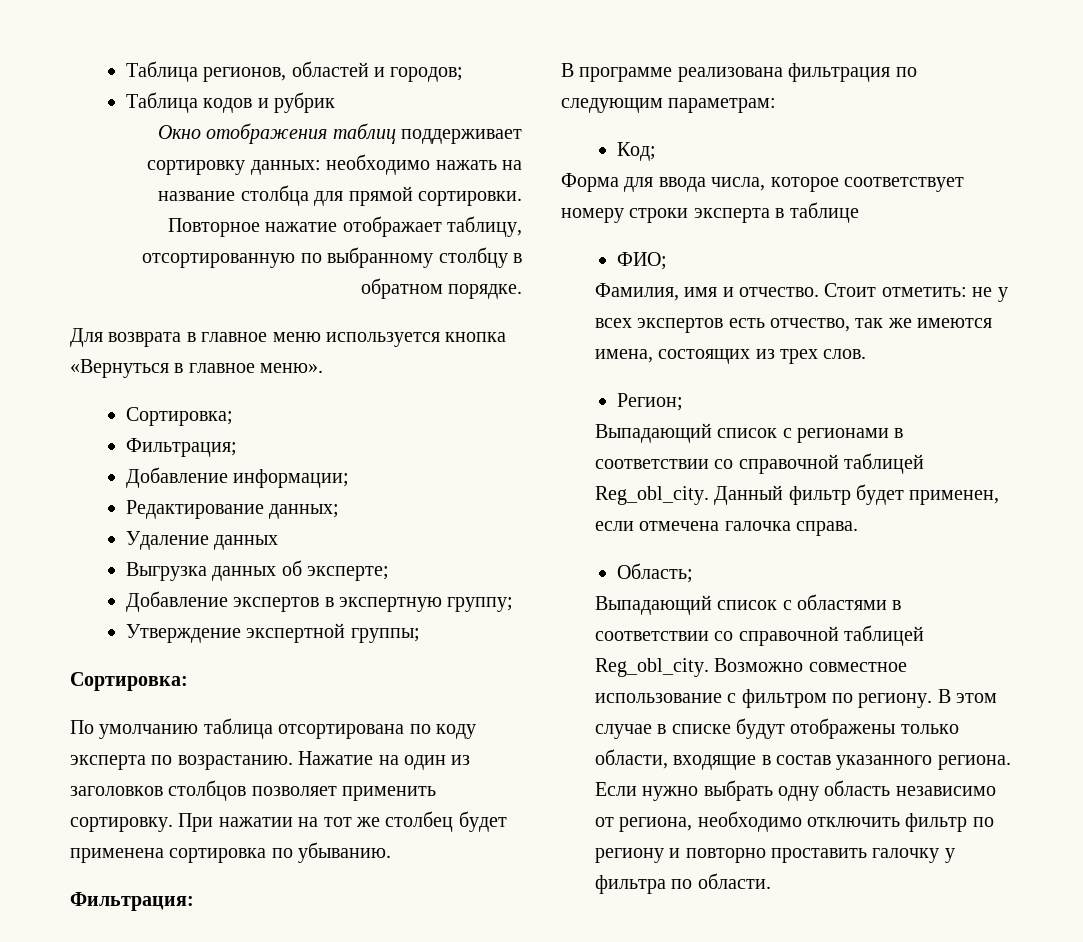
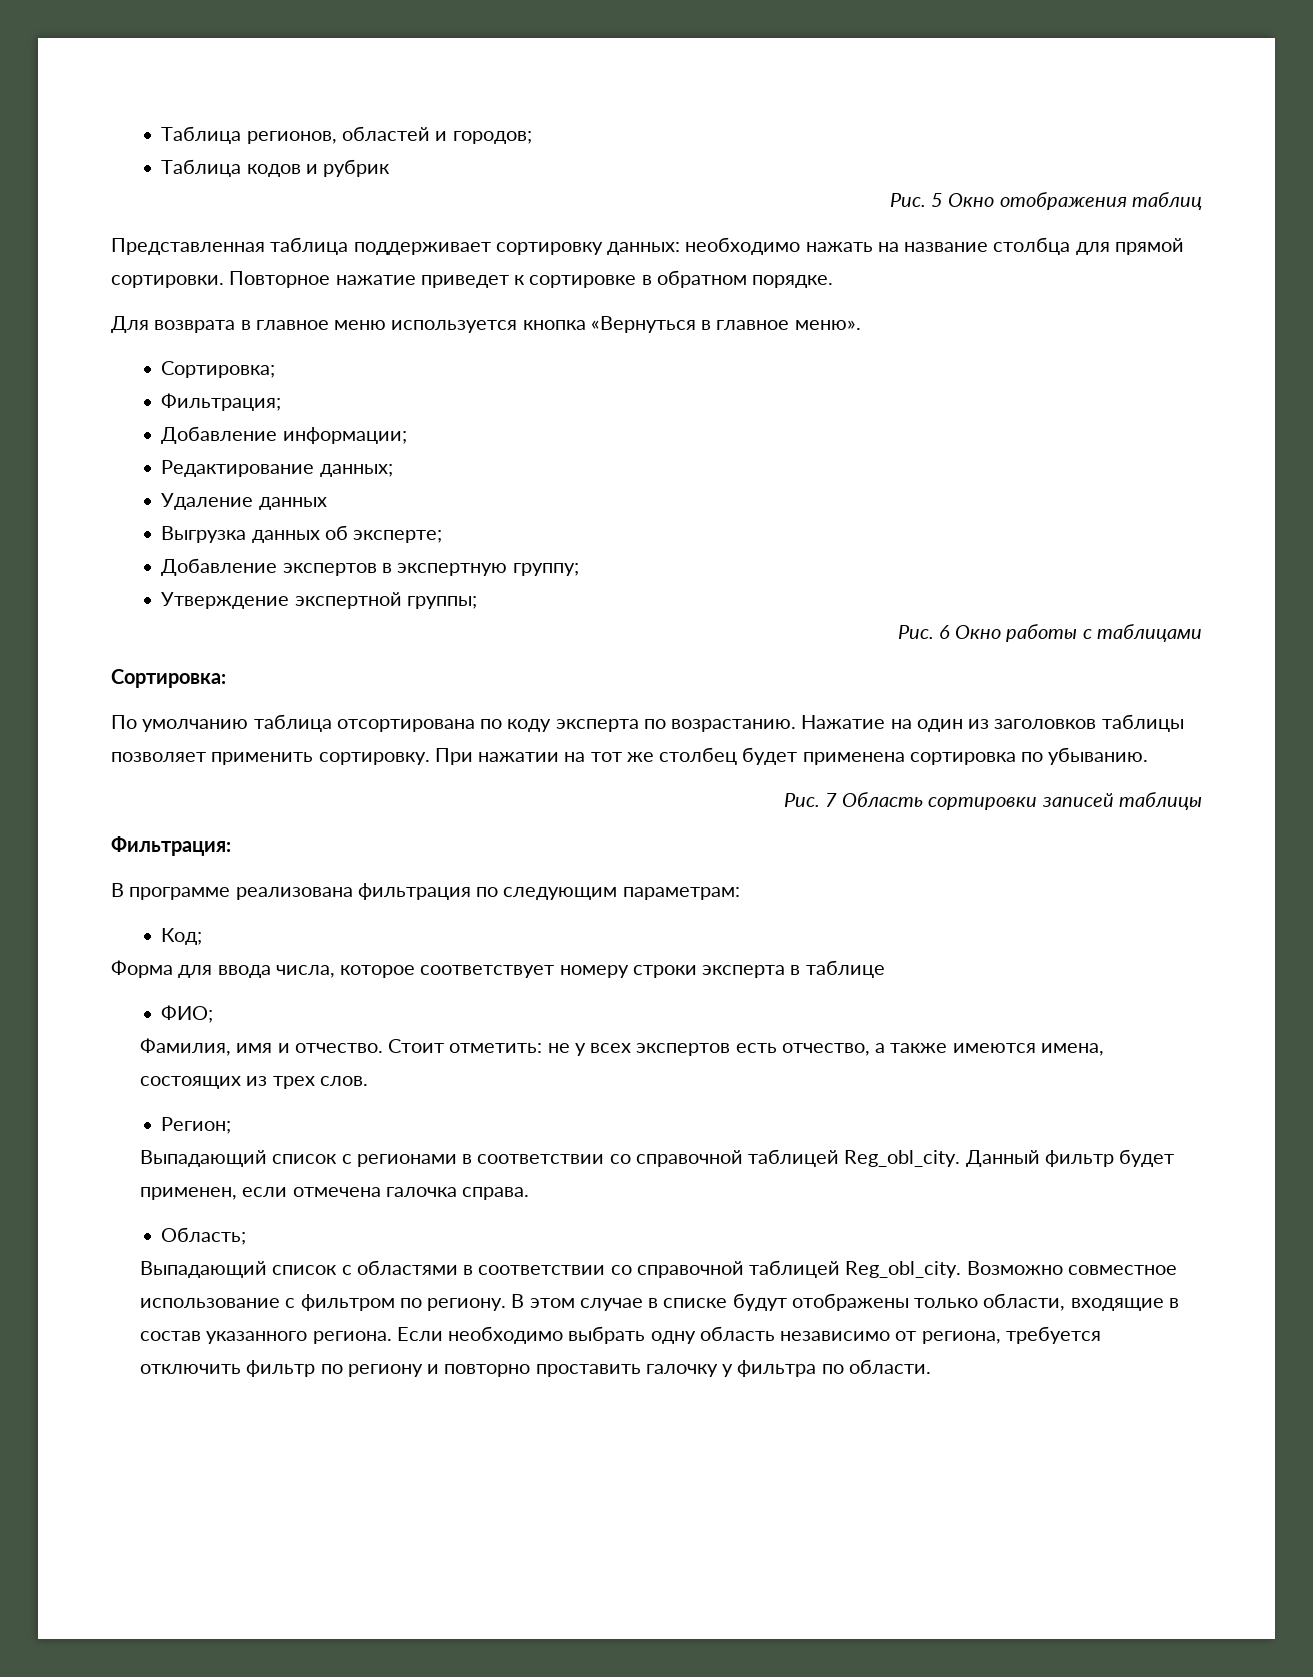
(336, 102) none -> [889,193,944,207] Рис. 5
(396, 133) none -> [111,237,349,255] // Представленная таблица
[342,216,522,237] [142,247,508,268] отображает таблицу, отсортированную по выбранному столбцу -> [420,275,637,288] приведет к сортировке
(420, 635) none -> [897,624,1202,642] // Рис. 6 Окно работы с таблицами
[168,780,247,801] столбцов -> [1101,714,1184,732] таблицы
(392, 852) none -> [783,792,1202,810] // Рис. 7 Область сортировки записей таблицы
[855,318,912,328] так же -> [875,1043,948,1053] а также
[642,786,699,801] нужно -> [448,1326,564,1344] необходимо
[697,811,802,832] необходимо -> [1005,1326,1101,1344] требуется

